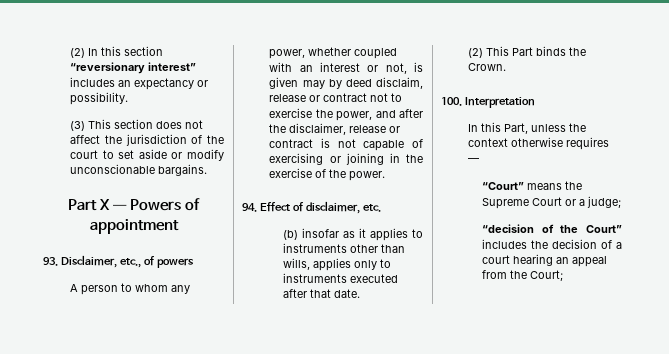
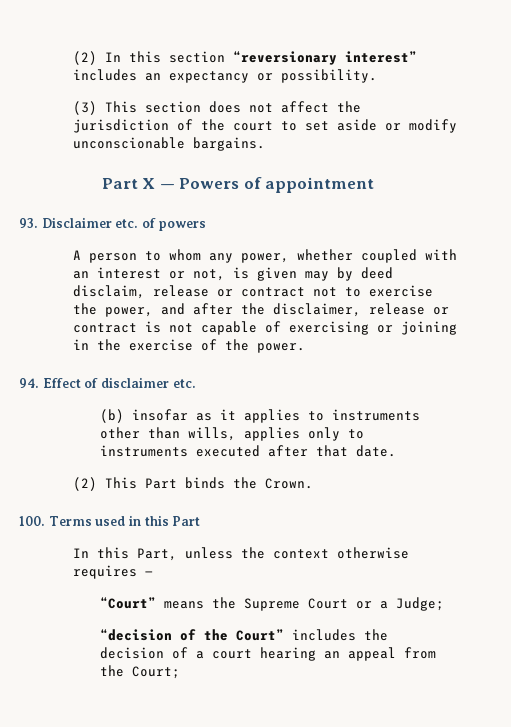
[60,255,141,268] Disclaimer, etc., -> [41,217,139,228] Disclaimer etc.
[305,201,360,214] disclaimer, -> [100,377,169,388] disclaimer
[464,97,535,108] Interpretation -> [48,515,201,526] Terms used in this Part
[587,196,622,208] judge; -> [395,597,444,611] Judge;

